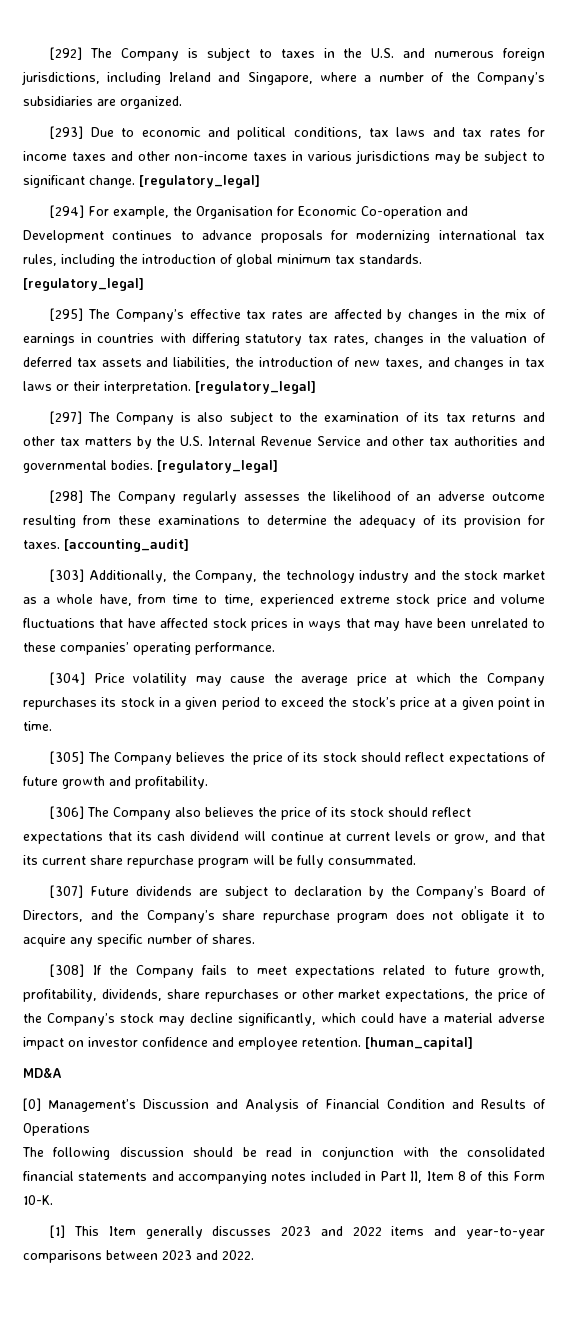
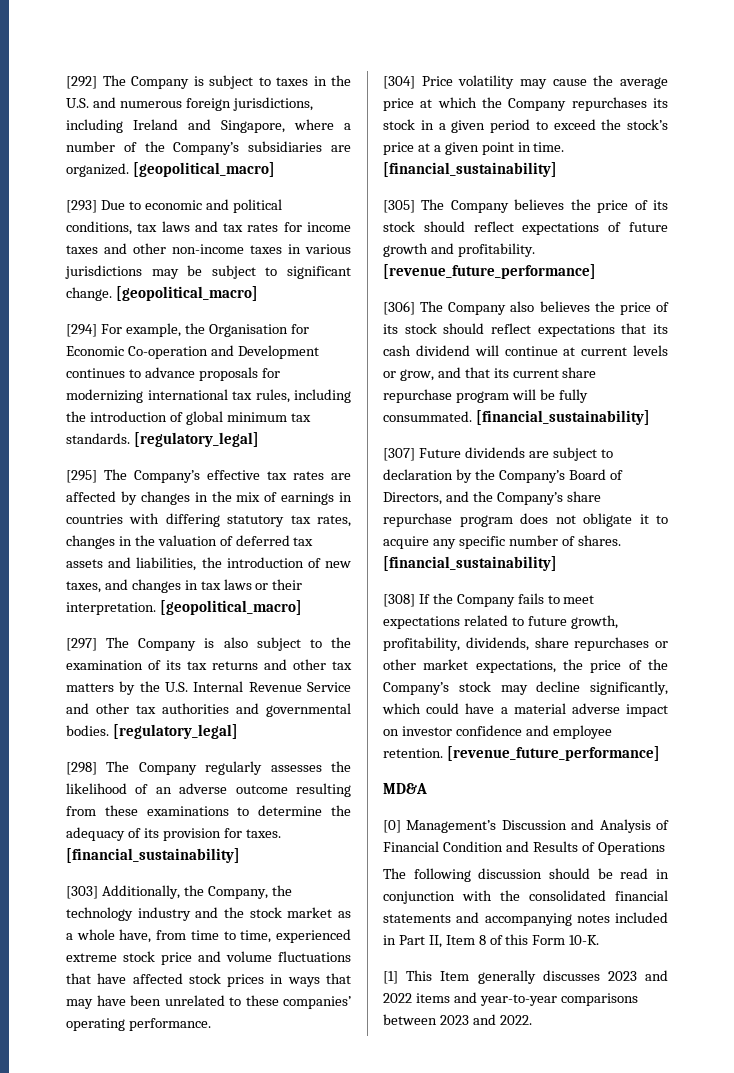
(182, 102) none -> [132,162,275,177] [geopolitical_macro]
[139,175,260,188] [regulatory_legal] -> [115,286,258,301] [geopolitical_macro]
[195,381,316,394] [regulatory_legal] -> [159,600,302,615] [geopolitical_macro]
[64,539,189,552] [accounting_audit] -> [66,848,240,863] [financial_sustainability]
(52, 726) none -> [383,162,557,177] [financial_sustainability]
(208, 782) none -> [383,264,596,279] [revenue_future_performance]
(416, 860) none -> [475,410,650,425] [financial_sustainability]
(255, 939) none -> [383,556,557,571] [financial_sustainability]
[365,1037,473,1050] [human_capital] -> [446,746,660,761] [revenue_future_performance]

